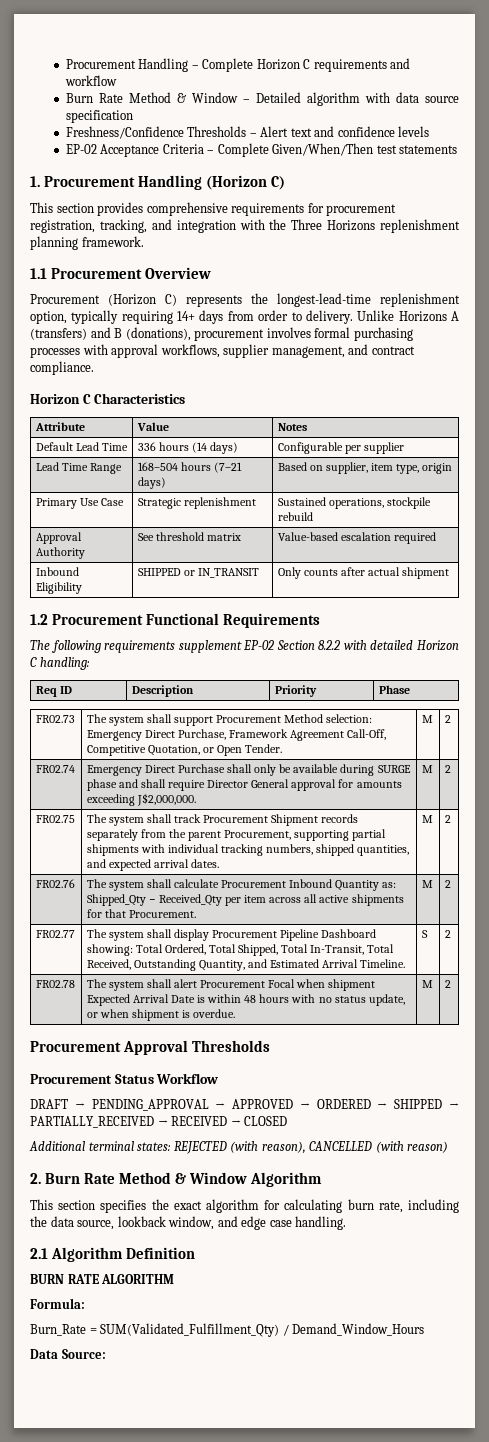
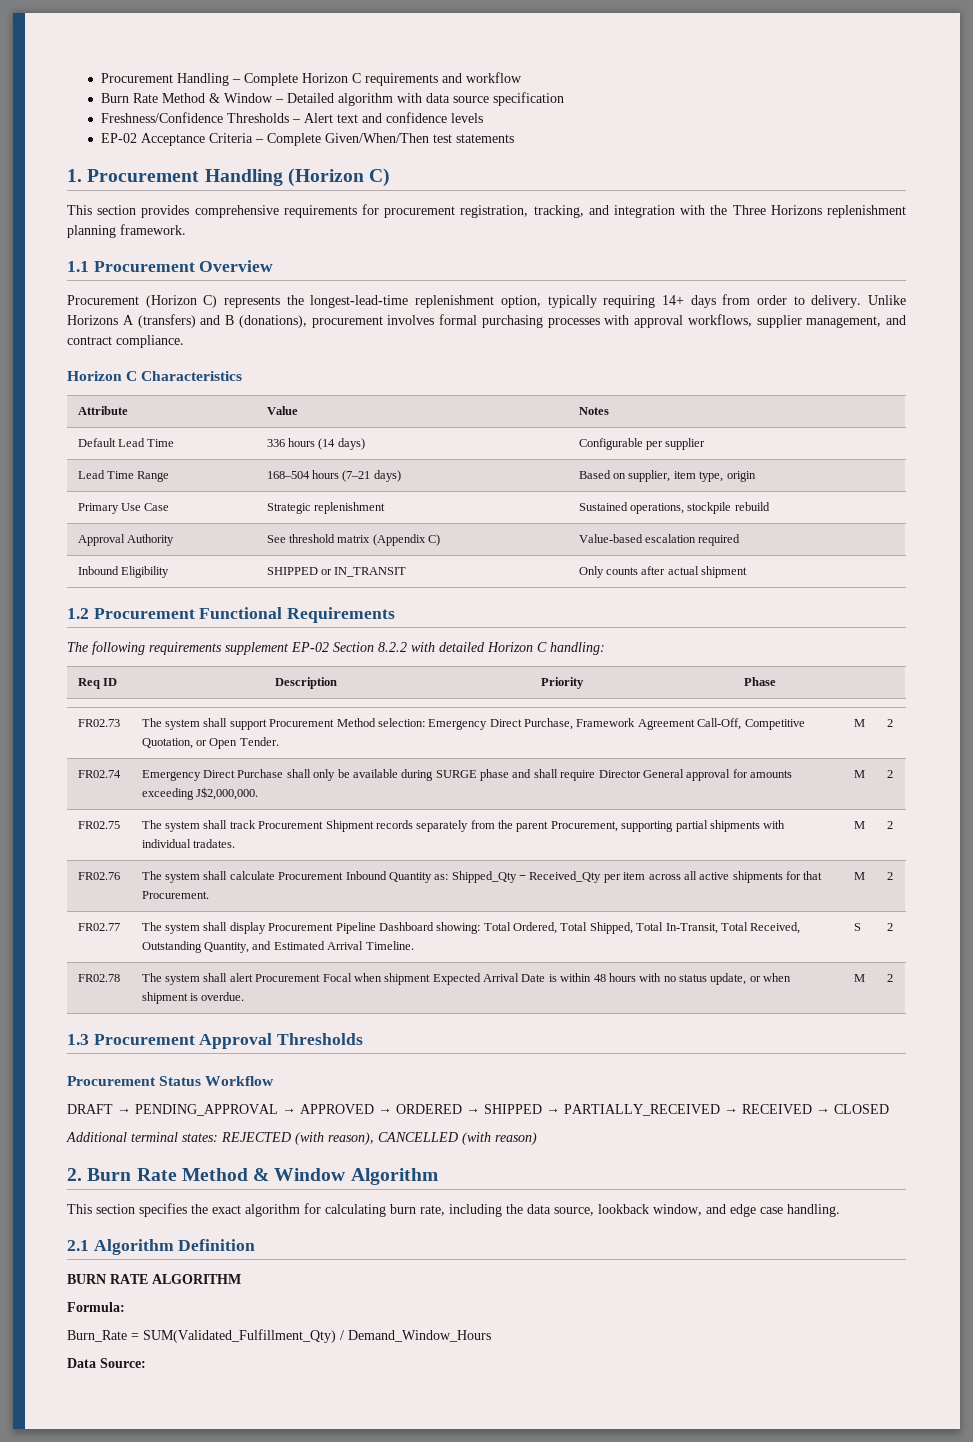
(241, 537) none -> [372,534,441,546] (Appendix C)
[221,844,410,856] [86,859,220,871] tracking numbers, shipped quantities, and expected arrival dates. -> [193,839,236,848] tradates.
(451, 984) none -> [67,1034,89,1045] 1.3

